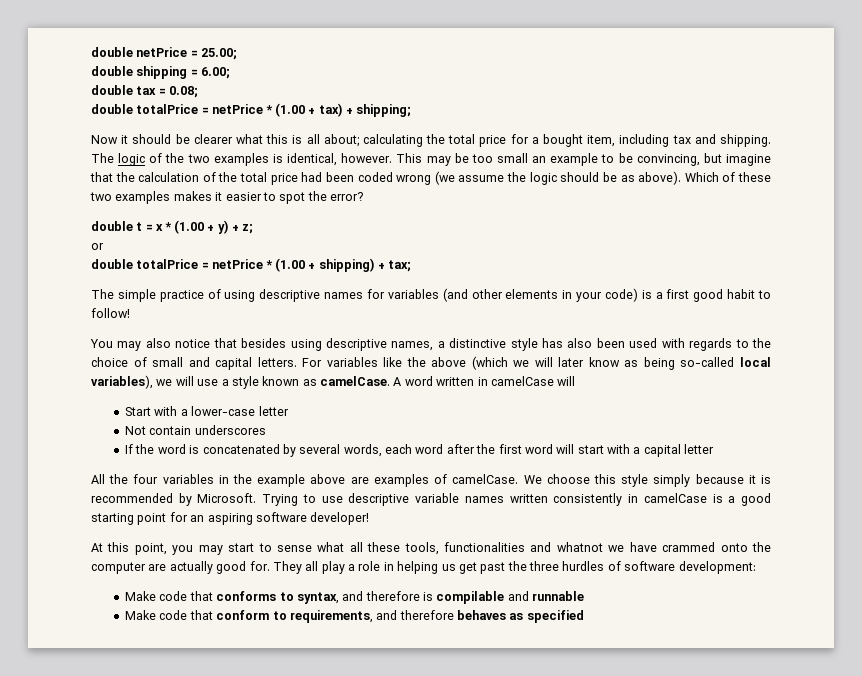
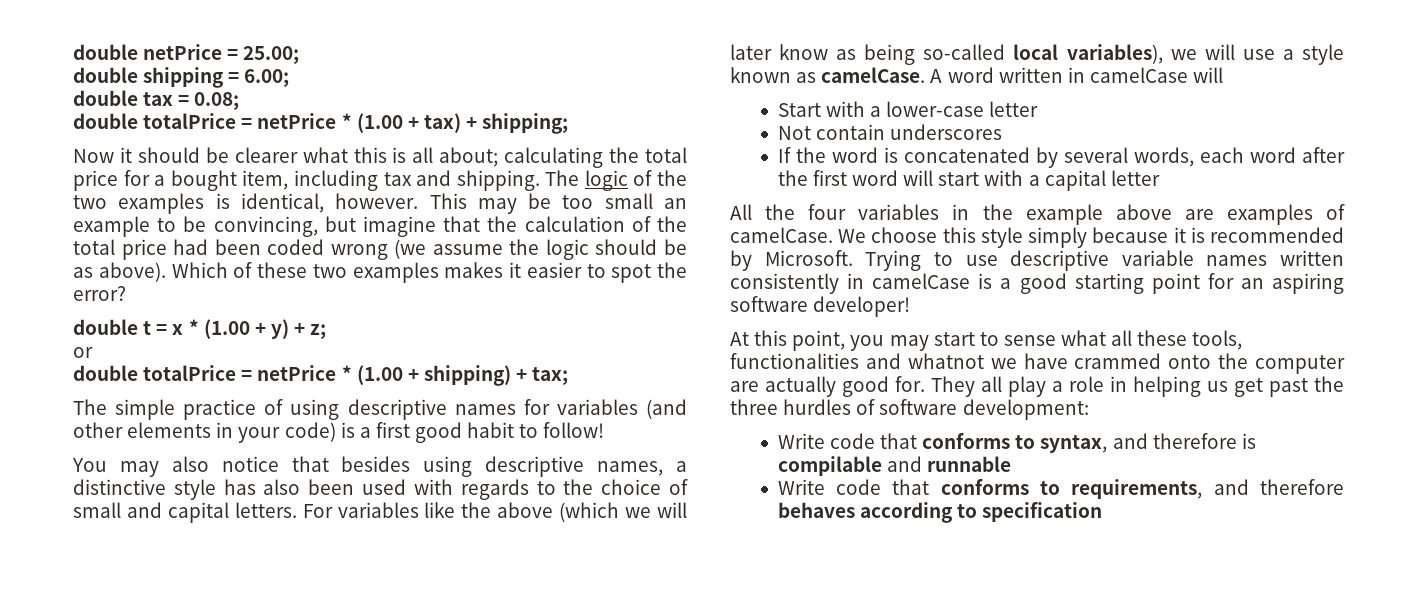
[125,591,157,601] Make -> [777,433,825,449] Write
[125,610,270,620] Make code that conform -> [777,479,1029,495] Write code that conforms
[509,610,584,623] as specified -> [859,502,1103,523] according to specification

